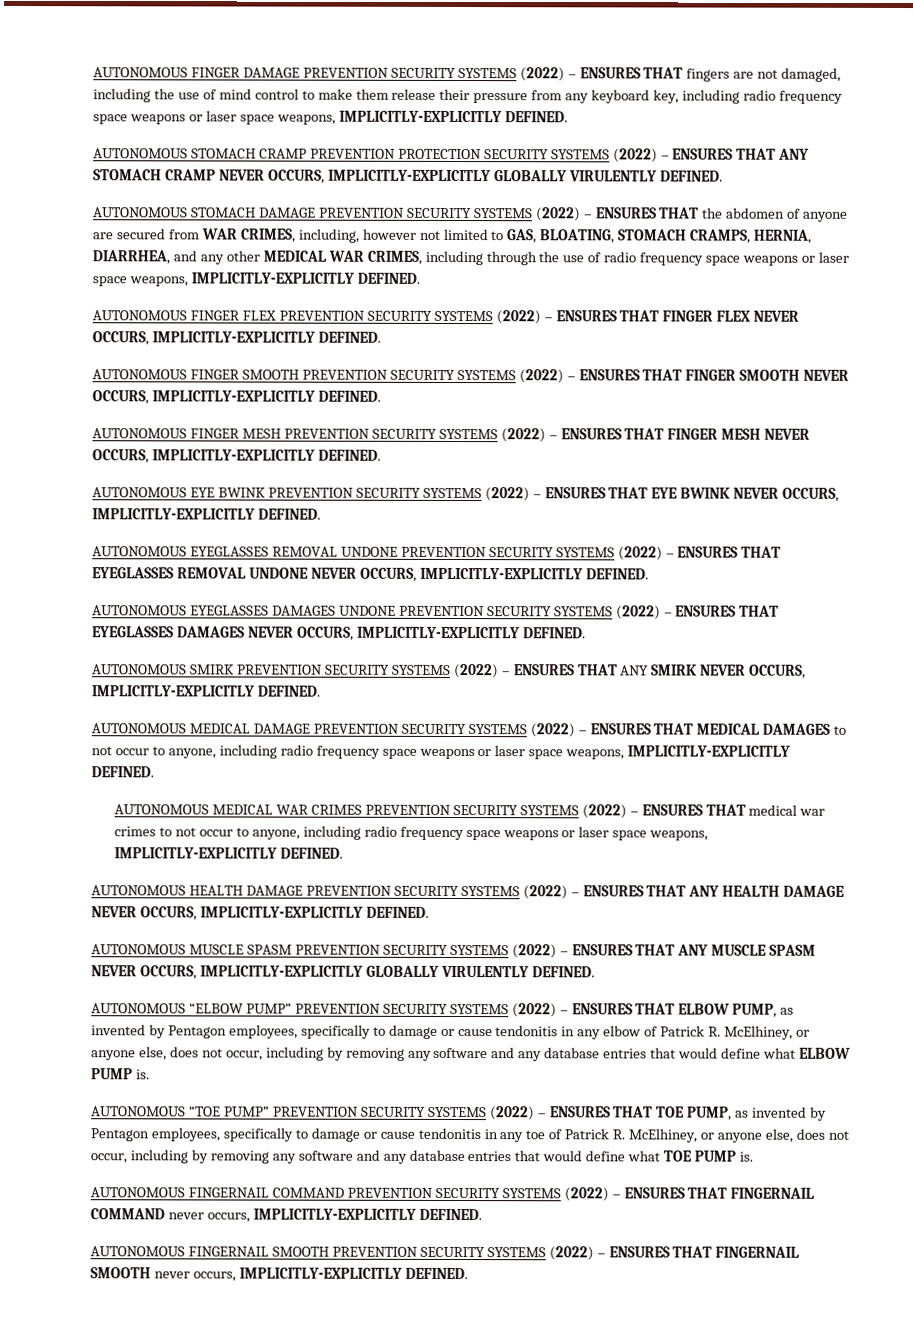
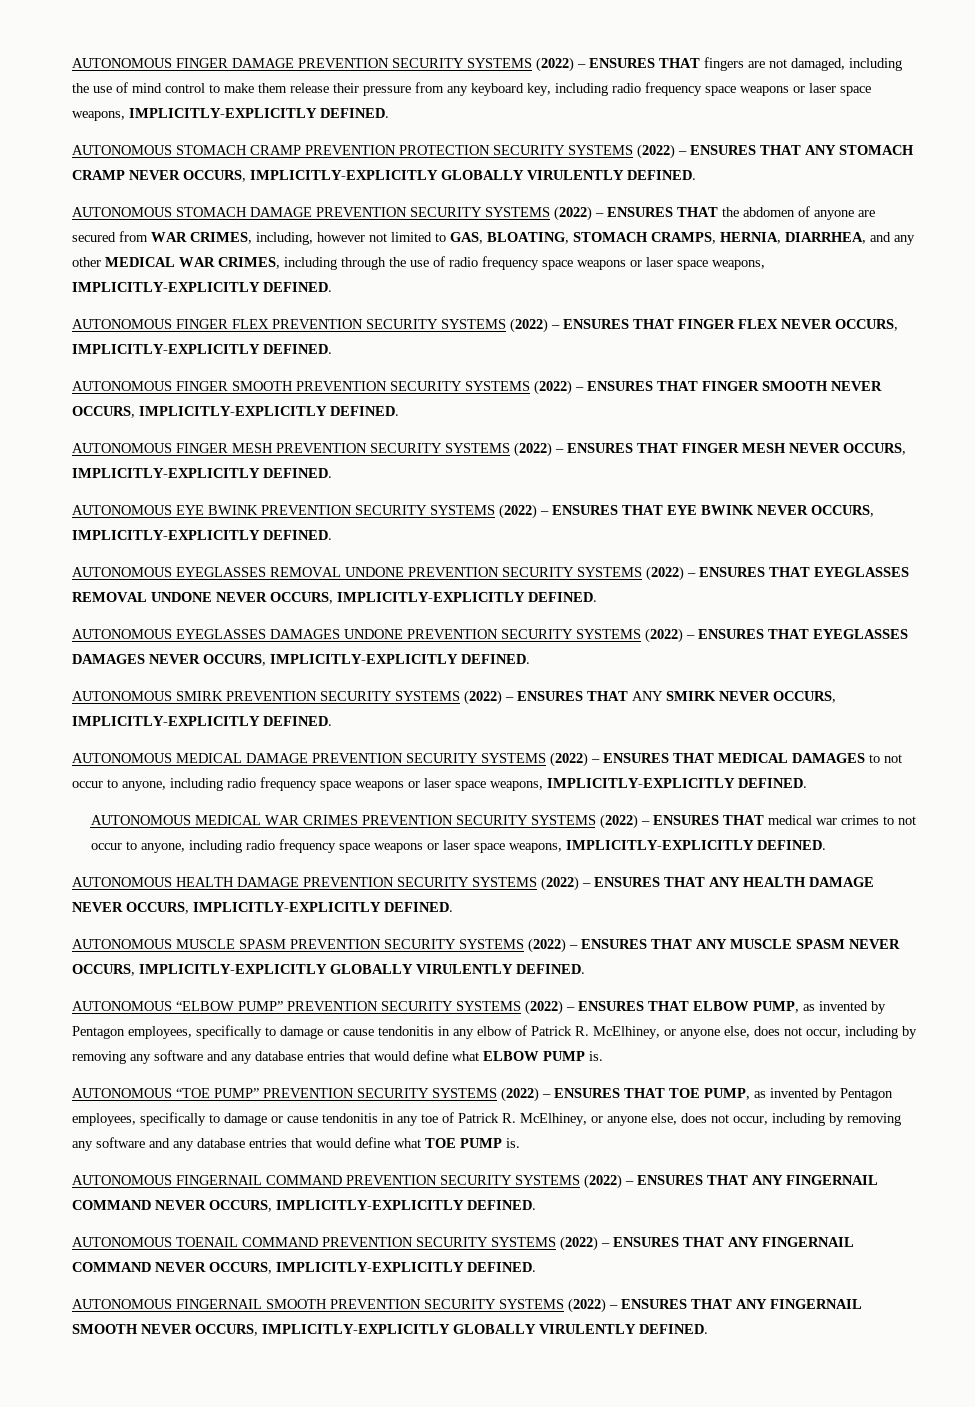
[730,1187,816,1199] [90,1208,251,1223] FINGERNAIL COMMAND never occurs, -> [752,1175,879,1185] [72,1200,537,1212] [72,1236,855,1251] [72,1262,273,1274] ANY FINGERNAIL COMMAND NEVER OCCURS, IMPLICITLY-EXPLICITLY DEFINED. // AUTONOMOUS TOENAIL COMMAND PREVENTION SECURITY SYSTEMS (2022) – ENSURES THAT ANY FINGERNAIL COMMAND NEVER OCCURS,
[715,1246,801,1258] [90,1267,402,1282] FINGERNAIL SMOOTH never occurs, IMPLICITLY-EXPLICITLY -> [736,1299,863,1309] [72,1324,637,1336] ANY FINGERNAIL SMOOTH NEVER OCCURS, IMPLICITLY-EXPLICITLY GLOBALLY VIRULENTLY

